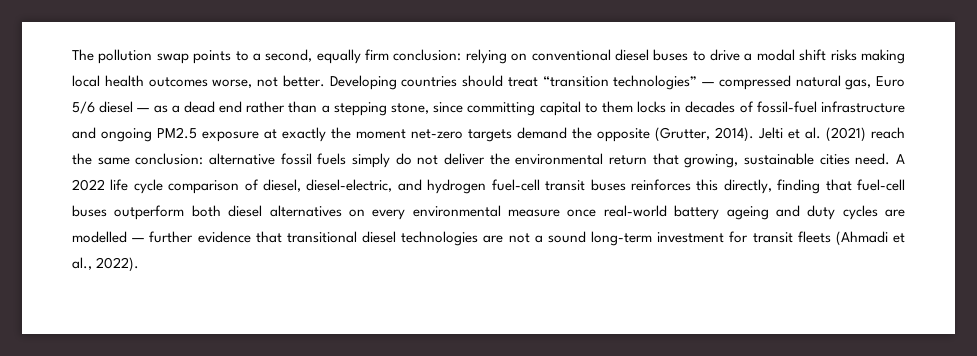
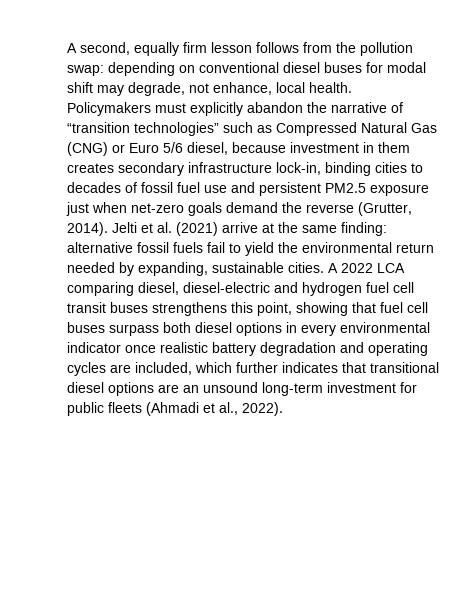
[72,49,906,64] [72,75,905,90] [72,101,906,116] [72,127,512,142] The pollution swap points to a second, equally firm conclusion: relying on conventional diesel buses to drive a modal shift risks making local health outcomes worse, not better. Developing countries should treat “transition technologies” — compressed natural gas, Euro 5/6 diesel — as a dead end rather than a stepping stone, since committing capital to them locks in decades of fossil-fuel infrastructure and ongoing PM2.5 exposure at exactly the moment net-zero targets -> [67,42,413,56] [67,62,426,76] [67,82,352,96] [67,102,403,116] [67,122,437,136] [67,142,410,156] [67,162,423,176] [67,182,429,196] [66,202,222,216] A second, equally firm lesson follows from the pollution swap: depending on conventional diesel buses for modal shift may degrade, not enhance, local health. Policymakers must explicitly abandon the narrative of “transition technologies” such as Compressed Natural Gas (CNG) or Euro 5/6 diesel, because investment in them creates secondary infrastructure lock-in, binding cities to decades of fossil fuel use and persistent PM2.5 exposure just when net-zero goals
[597,128,650,142] opposite -> [306,204,354,213] reverse
[871,127,905,139] reach -> [222,222,274,233] arrive at
[135,153,204,165] conclusion: -> [341,222,387,236] finding:
[352,153,905,168] [72,179,905,194] [72,205,905,220] [72,231,586,246] simply do not deliver the environmental return that growing, sustainable cities need. A 2022 life cycle comparison of diesel, diesel-electric, and hydrogen fuel-cell transit buses reinforces this directly, finding that fuel-cell buses outperform both diesel alternatives on every environmental measure once real-world battery ageing and duty cycles are modelled — further evidence that transitional diesel technologies are not a sound -> [207,242,434,256] [67,262,405,276] [67,282,414,296] [67,302,428,316] [67,322,430,336] [67,342,428,356] [67,362,439,376] [67,382,258,396] fail to yield the environmental return needed by expanding, sustainable cities. A 2022 LCA comparing diesel, diesel-electric and hydrogen fuel cell transit buses strengthens this point, showing that fuel cell buses surpass both diesel options in every environmental indicator once realistic battery degradation and operating cycles are included, which further indicates that transitional diesel options are an unsound
[752,232,793,243] transit -> [67,402,104,416] public

